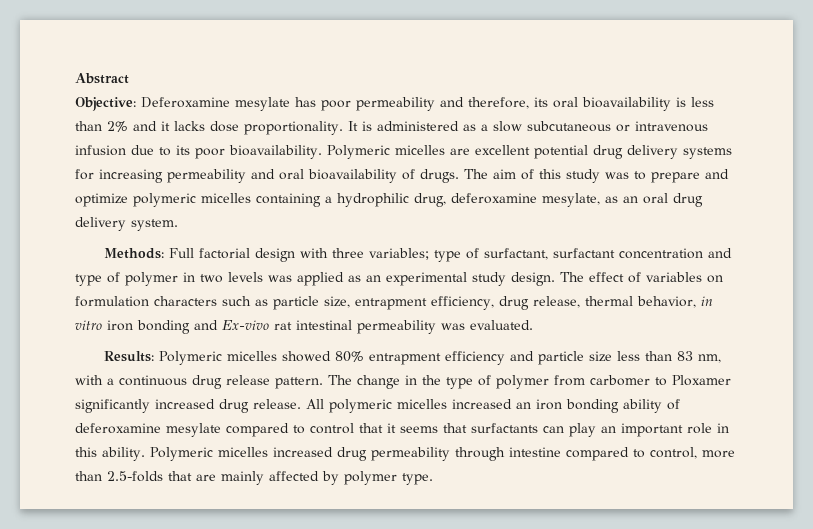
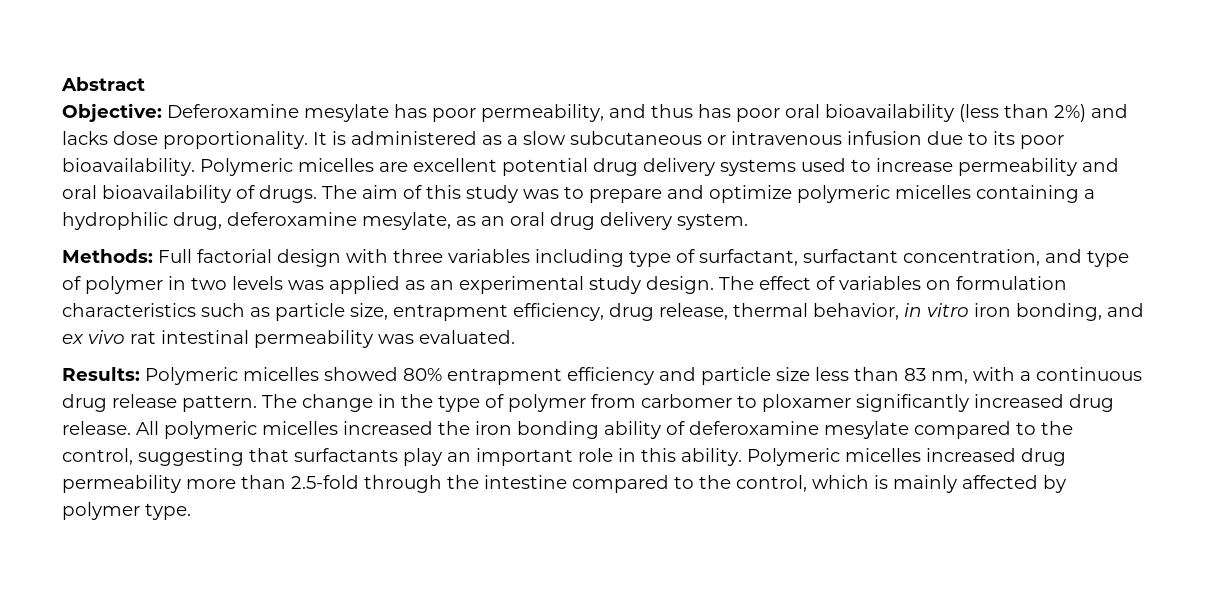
[356,97,714,111] [75,121,170,132] permeability and therefore, its oral bioavailability is less than 2% and it -> [481,104,1128,122] permeability, and thus has poor oral bioavailability (less than 2%) and
[75,169,163,183] for increasing -> [801,158,953,172] used to increase
[368,248,429,260] variables; -> [448,249,624,267] variables including
[618,248,703,259] concentration -> [903,249,1040,266] concentration,
[154,296,217,306] characters -> [62,303,196,317] characteristics
[137,320,269,334] bonding and Ex-vivo -> [1016,303,1144,321] [62,330,125,344] bonding, and ex vivo
[672,375,731,386] Ploxamer -> [762,394,851,412] ploxamer
[516,402,531,409] an -> [438,421,470,435] the
[310,423,438,434] control that it seems -> [1041,421,1073,435] [62,448,244,466] the control, suggesting
[543,426,564,433] can -> (398, 455) none
[454,447,735,461] [75,471,216,482] through intestine compared to control, more than 2.5-folds that are -> [186,475,888,493] more than 2.5-fold through the intestine compared to the control, which is

